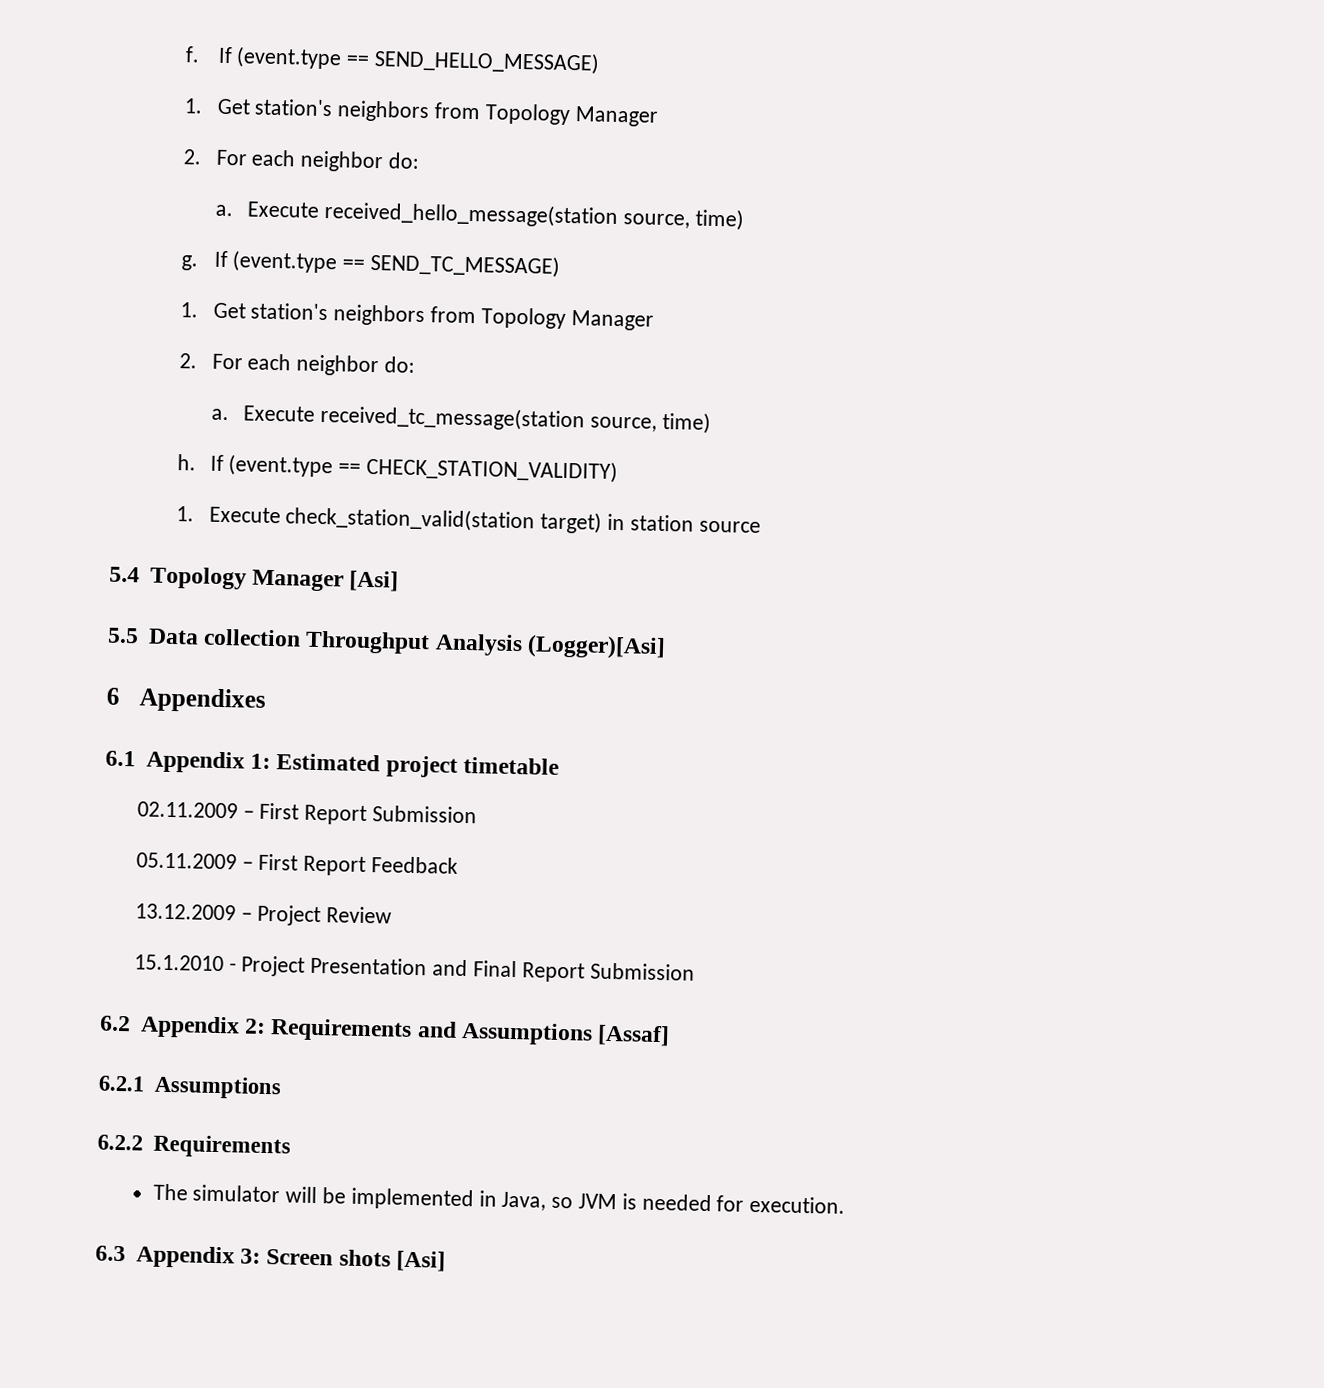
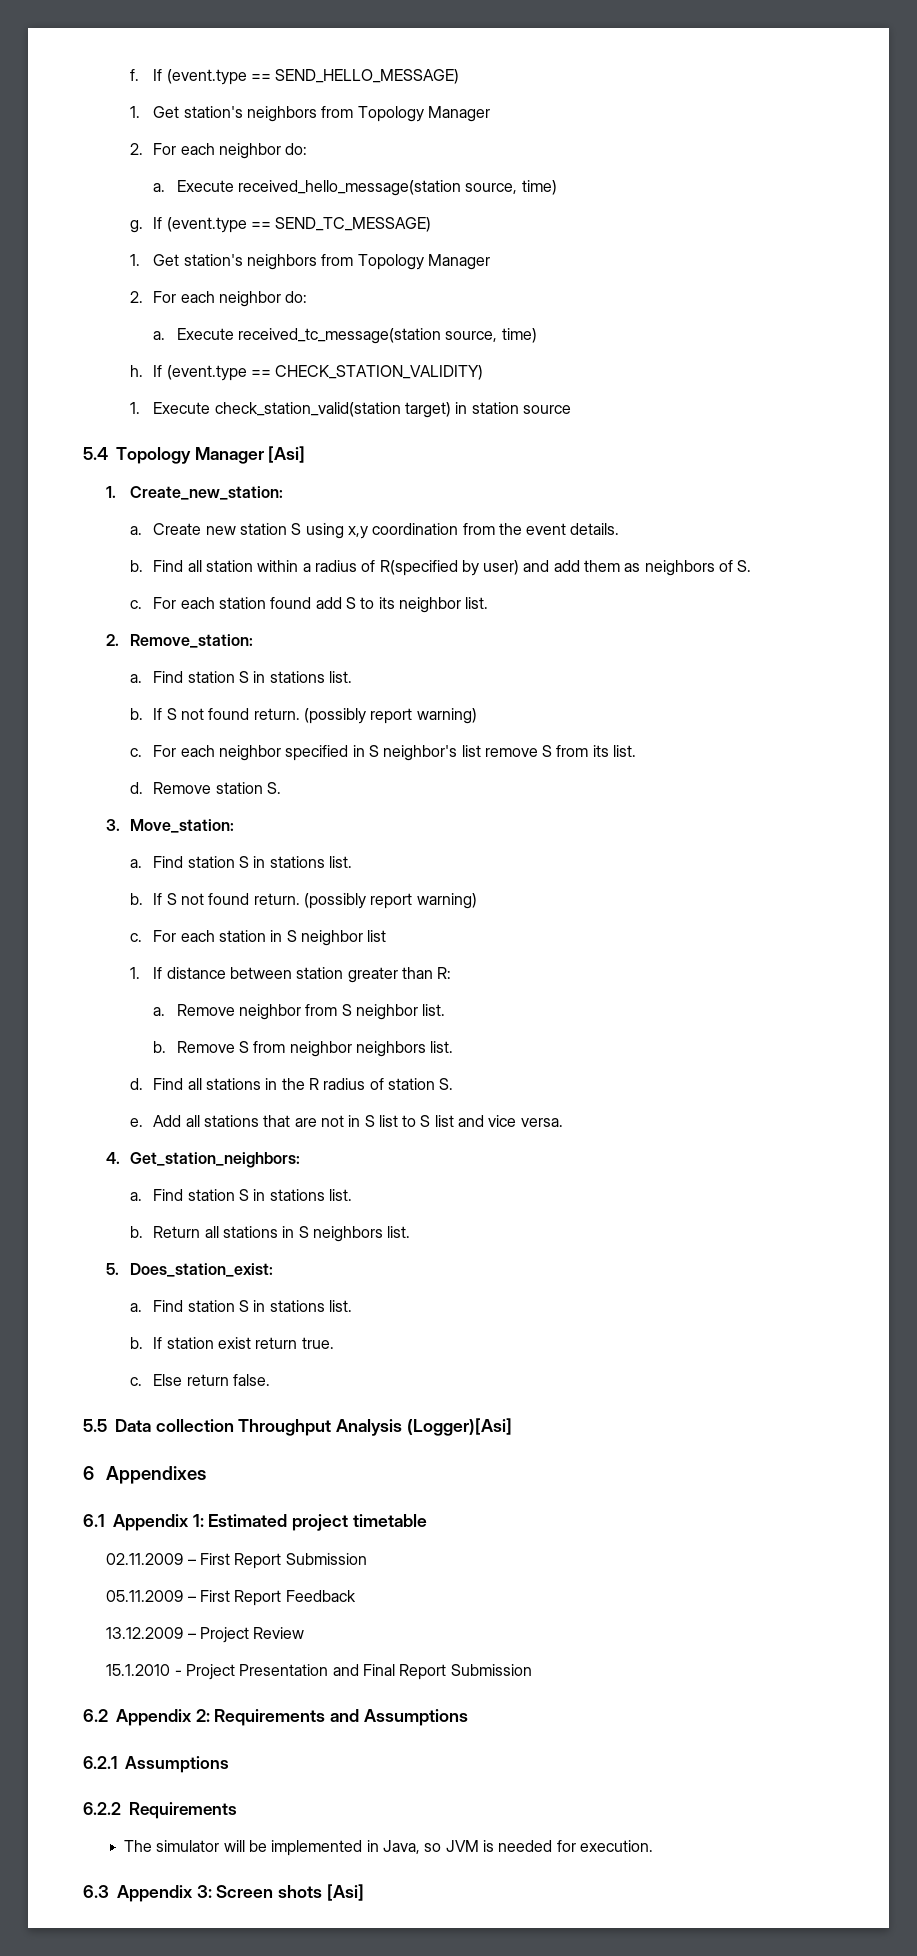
(400, 581) none -> [106,486,283,500] [129,523,620,539] [129,560,752,576] [129,597,489,613] [106,634,253,648] [129,671,352,683] [129,708,477,724] [129,745,637,761] [129,782,281,794] [106,819,234,833] [129,856,352,868] [129,893,477,909] [129,930,387,946] [129,967,452,983] [153,1004,446,1020] [153,1041,454,1057] [129,1078,454,1090] [129,1115,563,1127] [106,1152,300,1168] [129,1189,352,1201] [129,1226,411,1242] [106,1263,273,1277] [129,1300,352,1312] [129,1337,334,1349] [129,1374,270,1386] // 1. Create_new_station: // a. Create new station S using x,y coordination from the event details. // b. Find all station within a radius of R(specified by user) and add them as neighbors of S. // c. For each station found add S to its neighbor list. // 2. Remove_station: // a. Find station S in stations list. // b. If S not found return. (possibly report warning) // c. For each neighbor specified in S neighbor's list remove S from its list. // d. Remove station S. // 3. Move_station: // a. Find station S in stations list. // b. If S not found return. (possibly report warning) // c. For each station in S neighbor list // 1. If distance between station greater than R: // a. Remove neighbor from S neighbor list. // b. Remove S from neighbor neighbors list. // d. Find all stations in the R radius of station S. // e. Add all stations that are not in S list to S list and vice versa. // 4. Get_station_neighbors: // a. Find station S in stations list. // b. Return all stations in S neighbors list. // 5. Does_station_exist: // a. Find station S in stations list. // b. If station exist return true. // c. Else return false.
[597,1024,671,1047] [Assaf] -> (468, 1717) none

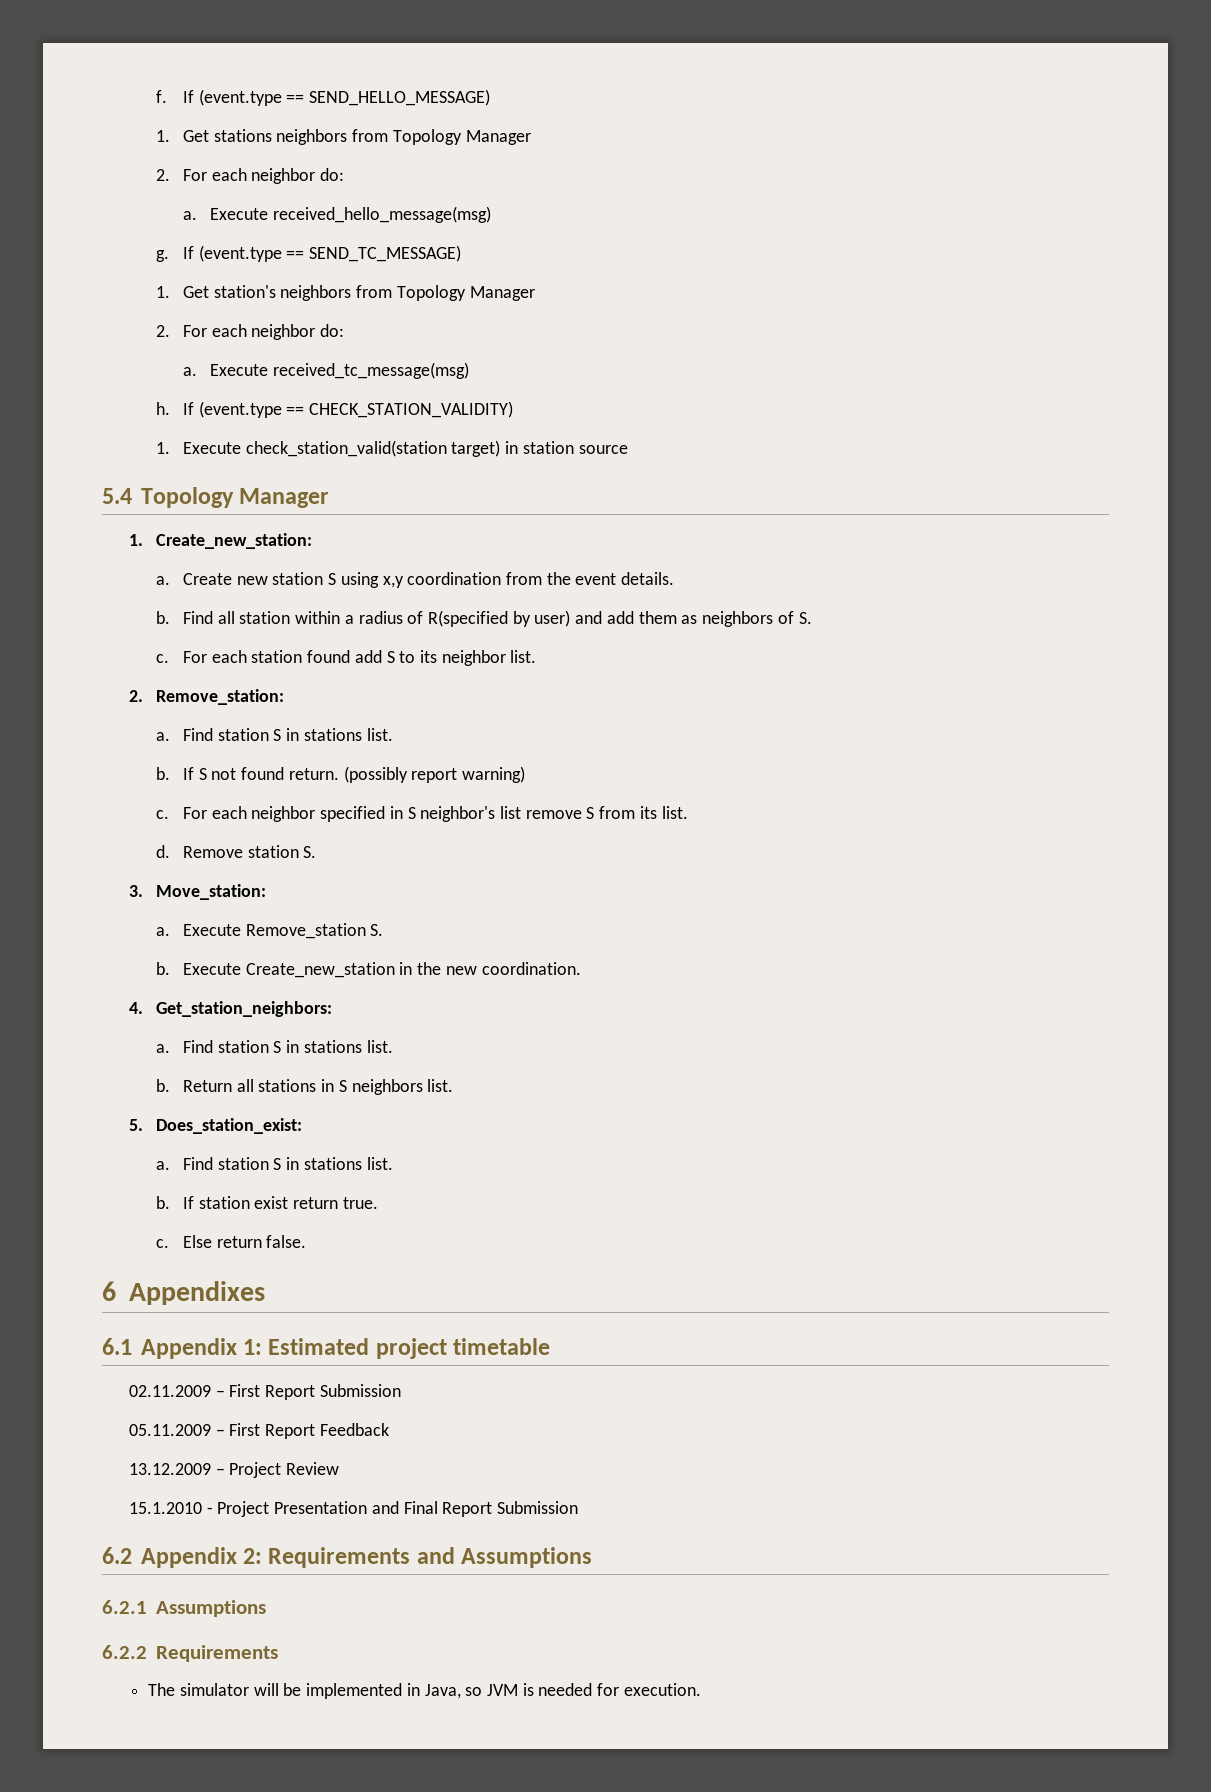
[183,106,243,118] station's -> [213,129,272,142] stations
[238,180,557,196] received_hello_message(station source, time) -> [272,206,491,223] received_hello_message(msg)
[238,328,537,344] received_tc_message(station source, time) -> [272,362,469,379] received_tc_message(msg)
[268,446,306,463] [Asi] -> (330, 498) none
[153,856,352,868] [129,893,477,909] [129,930,387,946] [129,967,452,983] [153,1004,446,1020] [153,1041,454,1057] [129,1078,454,1090] [129,1115,563,1127] Find station S in stations list. // b. If S not found return. (possibly report warning) // c. For each station in S neighbor list // 1. If distance between station greater than R: // a. Remove neighbor from S neighbor list. // b. Remove S from neighbor neighbors list. // d. Find all stations in the R radius of station S. // e. Add all stations that are not in S list to S list and vice versa. -> [182,923,384,939] [155,962,581,978] Execute Remove_station S. // b. Execute Create_new_station in the new coordination.
[83,1418,512,1436] // 5.5 Data collection Throughput Analysis (Logger)[Asi] -> (307, 1241) none
[83,1884,364,1902] // 6.3 Appendix 3: Screen shots [Asi] -> (701, 1689) none

